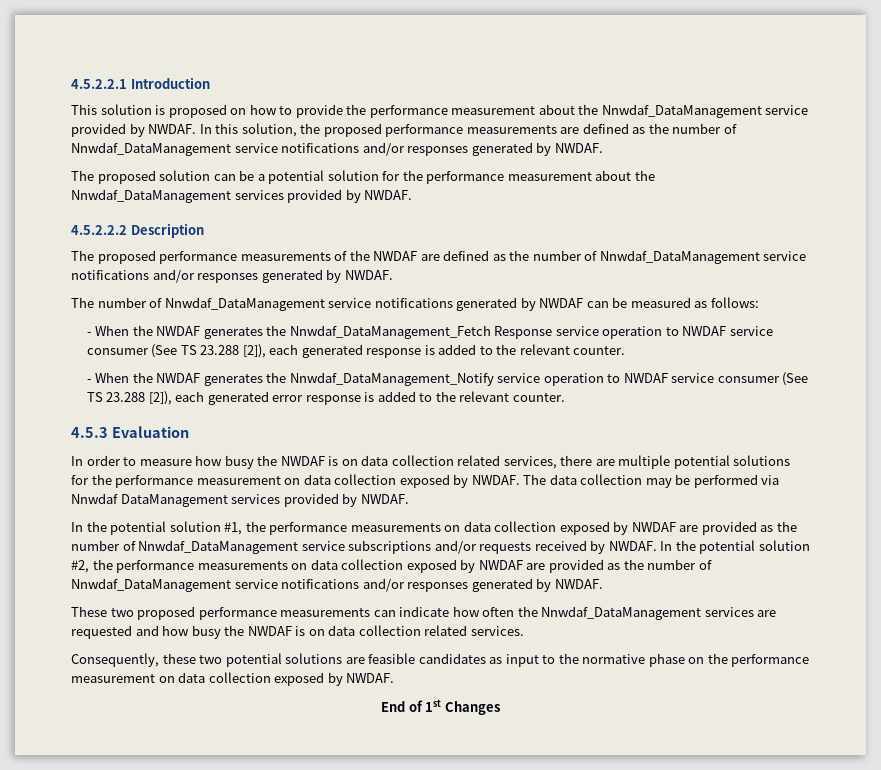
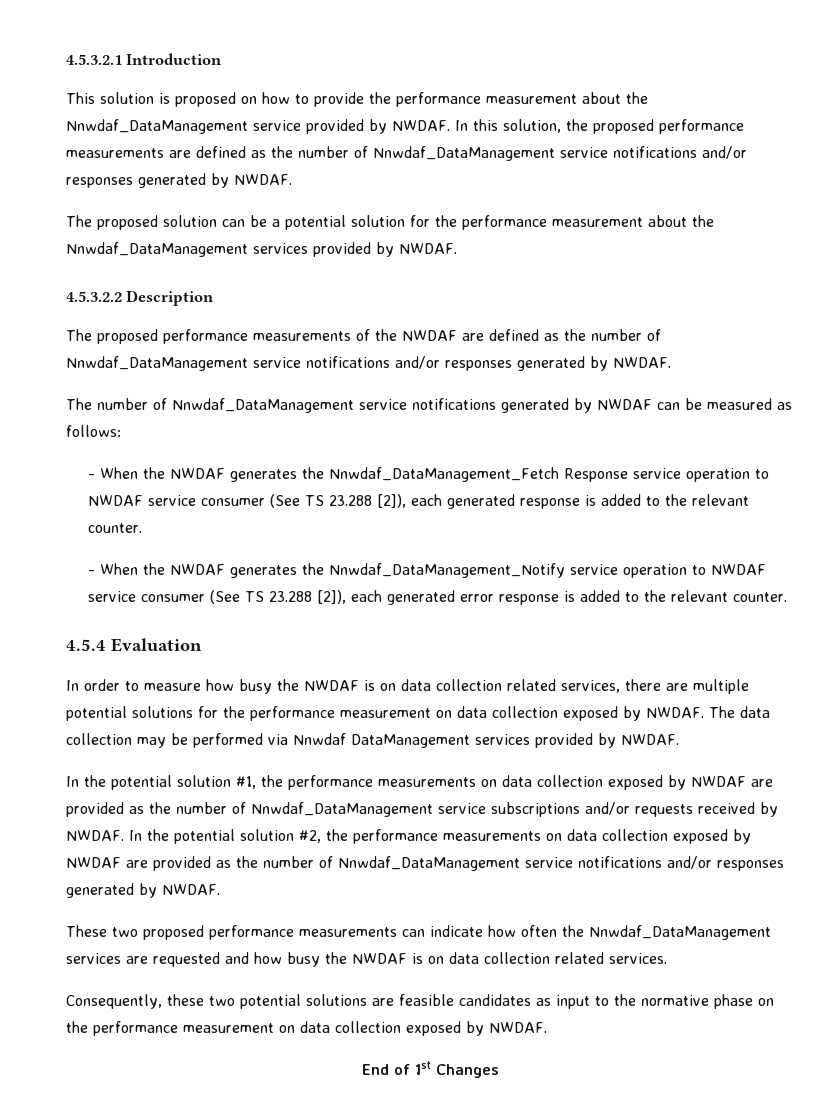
[71,79,127,89] 4.5.2.2.1 -> [66,54,122,65] 4.5.3.2.1
[71,225,127,235] 4.5.2.2.2 -> [66,291,122,302] 4.5.3.2.2
[71,427,108,438] 4.5.3 -> [66,639,106,651] 4.5.4

